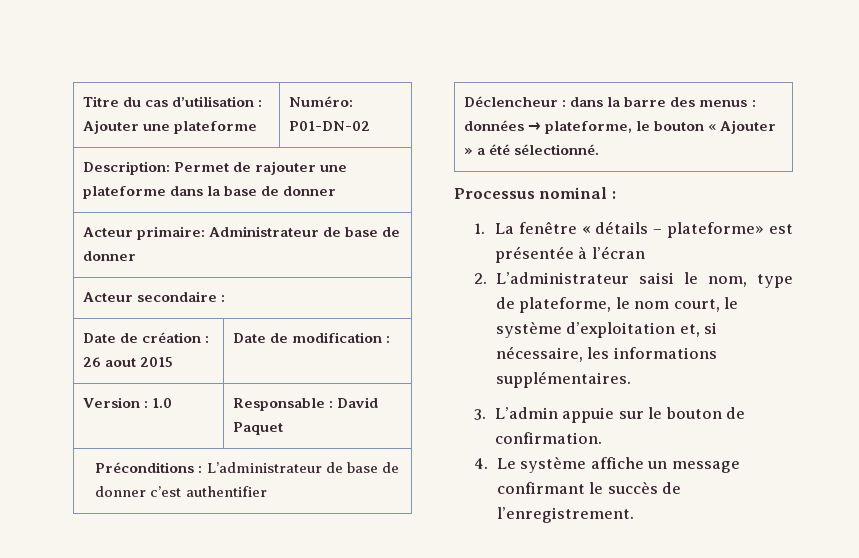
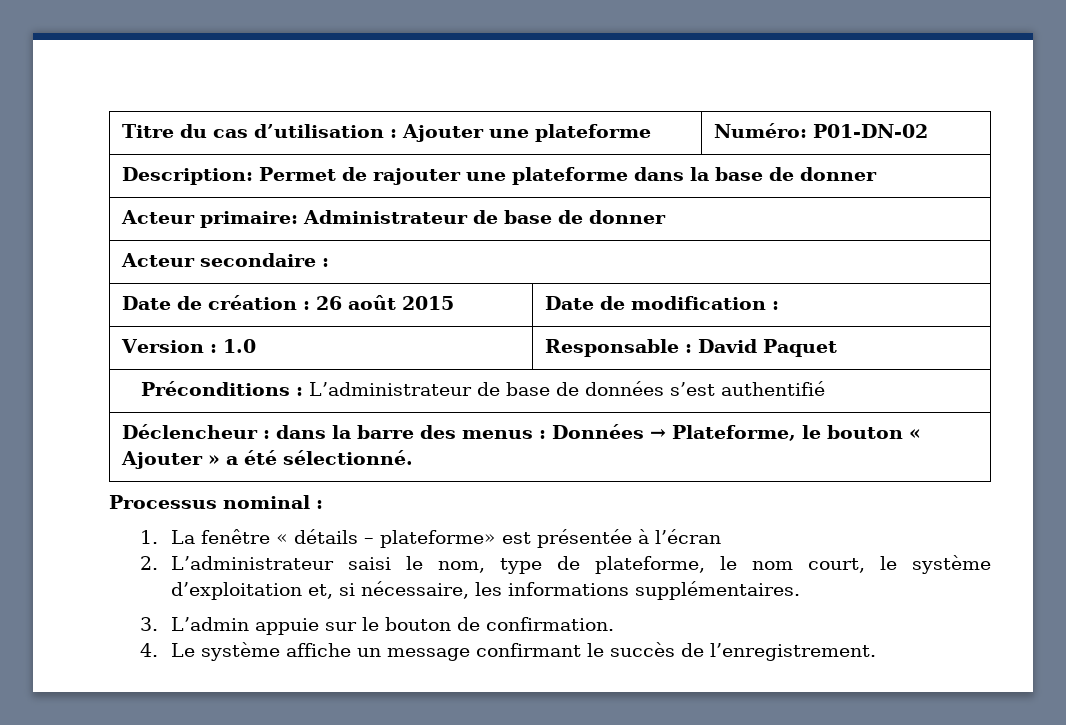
[105,358,137,367] aout -> [348,295,397,310] août
[95,486,267,497] donner c’est authentifier -> [584,381,825,396] données s’est authentifié
[464,120,633,134] données → plateforme, -> [552,424,797,441] Données → Plateforme,

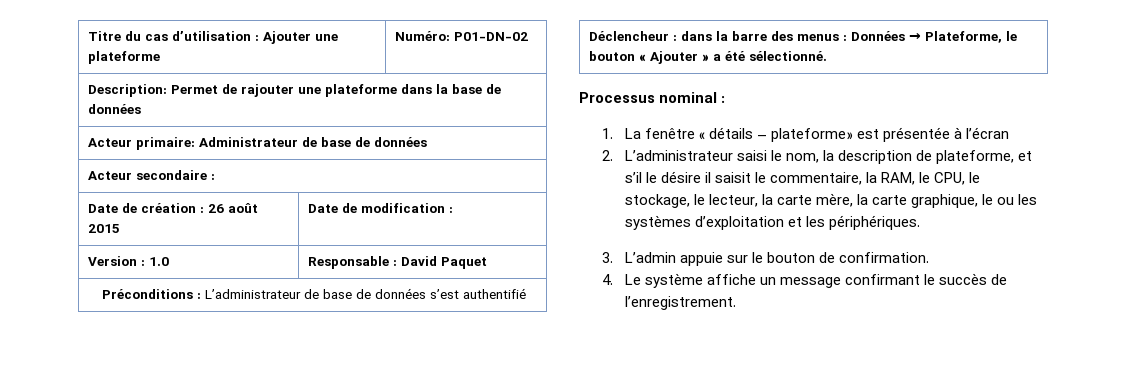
[800,167,878,181] donner -> [88,104,142,114] données
[589,210,667,224] donner -> [374,137,428,147] données
[500,555,992,574] [171,581,801,600] type de plateforme, le nom court, le système d’exploitation et, si nécessaire, les informations supplémentaires. -> [822,150,1033,164] [624,171,981,185] [624,193,1038,208] [624,215,920,230] la description de plateforme, et s’il le désire il saisit le commentaire, la RAM, le CPU, le stockage, le lecteur, la carte mère, la carte graphique, le ou les systèmes d’exploitation et les périphériques.

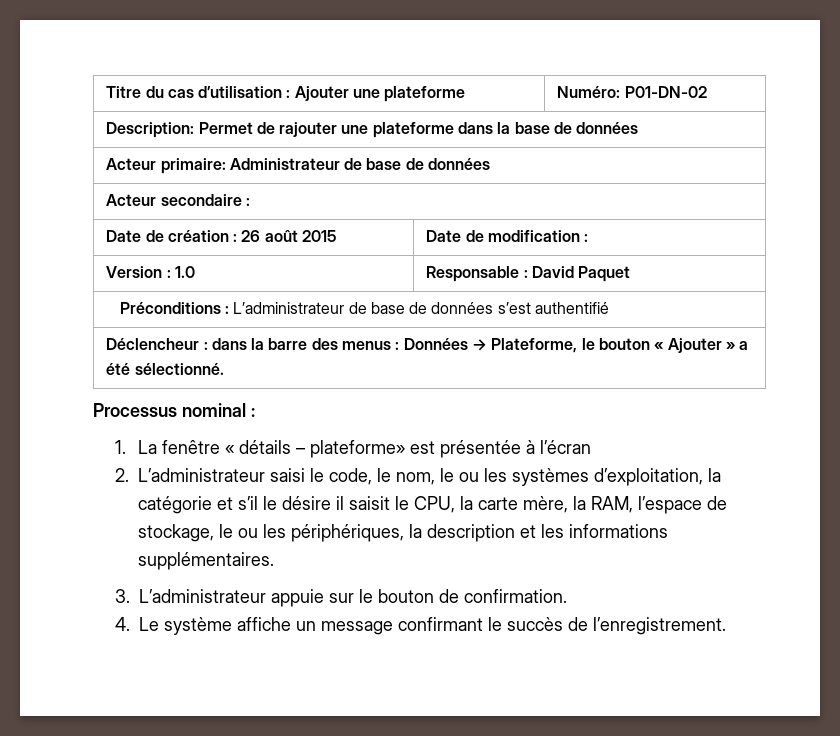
[785,150,1015,164] nom, la description de plateforme, -> [329,468,722,486] [138,496,213,514] code, le nom, le ou les systèmes d’exploitation, la catégorie
[770,172,981,185] [624,193,1038,208] [624,215,920,230] commentaire, la RAM, le CPU, le stockage, le lecteur, la carte mère, la carte graphique, le ou les systèmes d’exploitation et les périphériques. -> [414,496,728,514] [138,524,669,542] [138,552,275,570] CPU, la carte mère, la RAM, l’espace de stockage, le ou les périphériques, la description et les informations supplémentaires.
[624,252,676,263] L’admin -> [139,589,267,603] L’administrateur

